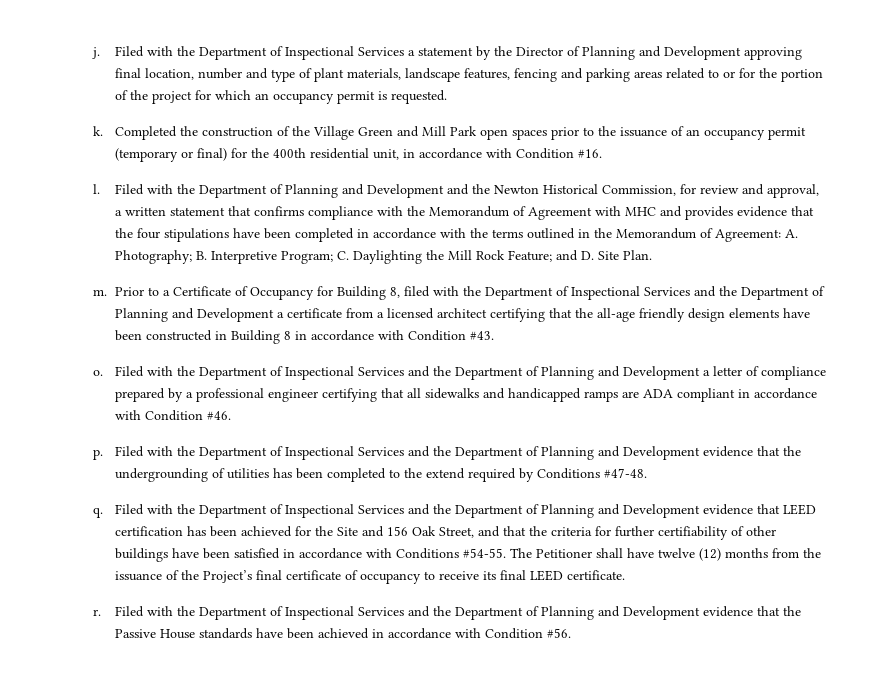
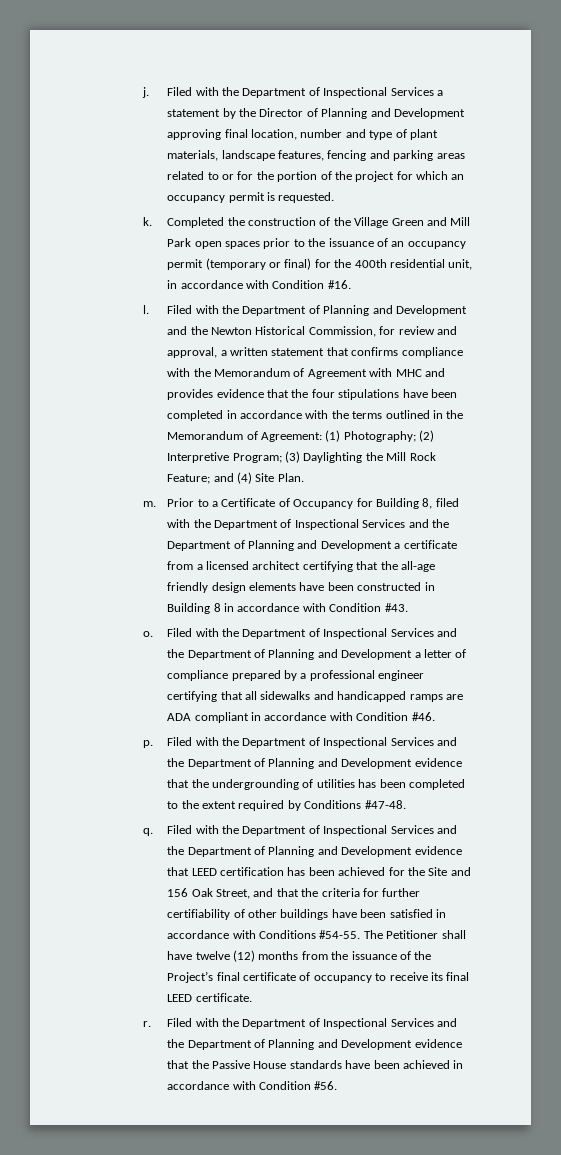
[784,229,798,238] [114,250,207,264] A. Photography; B. -> [325,430,435,442] (1) Photography; (2)
[336,251,349,260] C. -> [284,451,300,463] (3)
[580,251,594,260] D. -> [236,472,252,484] (4)
[425,468,465,479] extend -> [201,801,236,809] extent

